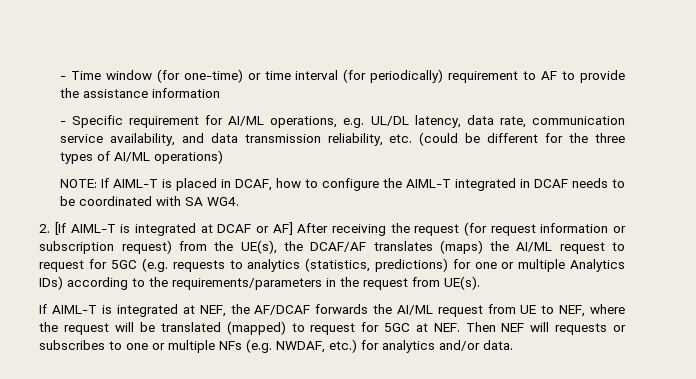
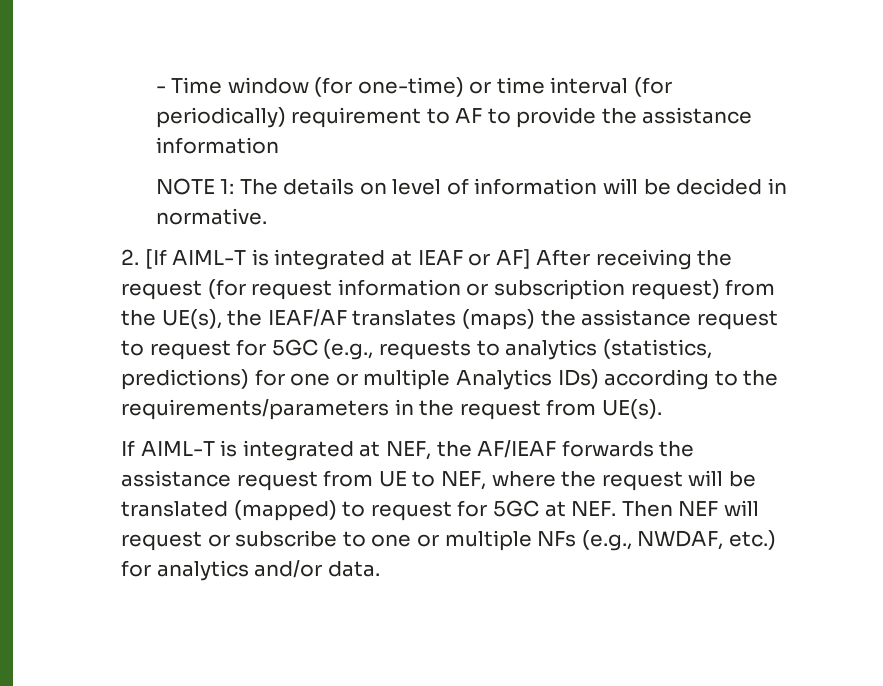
[59,115,625,128] [59,132,626,146] [59,150,223,164] [59,178,625,191] [59,196,239,206] - Specific requirement for AI/ML operations, e.g. UL/DL latency, data rate, communication service availability, and data transmission reliability, etc. (could be different for the three types of AI/ML operations) // NOTE: If AIML-T is placed in DCAF, how to configure the AIML-T integrated in DCAF needs to be coordinated with SA WG4. -> [155,178,787,195] [155,208,267,225] NOTE 1: The details on level of information will be decided in normative.
[217,224,252,233] DCAF -> [417,250,463,265] IEAF
[310,242,367,252] DCAF/AF -> [267,309,347,327] IEAF/AF
[516,242,553,252] AI/ML -> [581,309,692,326] assistance
[141,258,168,272] (e.g. -> [323,339,374,360] (e.g.,
[254,305,311,315] AF/DCAF -> [477,440,557,458] AF/IEAF
[396,305,433,315] AI/ML -> [121,470,232,487] assistance
[555,323,627,335] [39,340,106,350] requests or subscribes -> [121,530,338,551] request or subscribe
[246,339,273,353] (e.g. -> [581,530,632,551] (e.g.,

